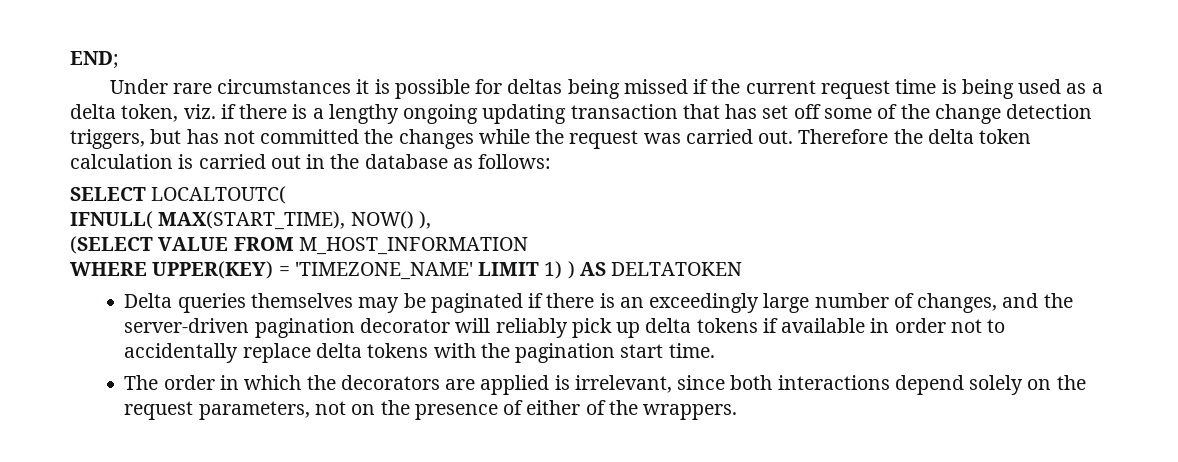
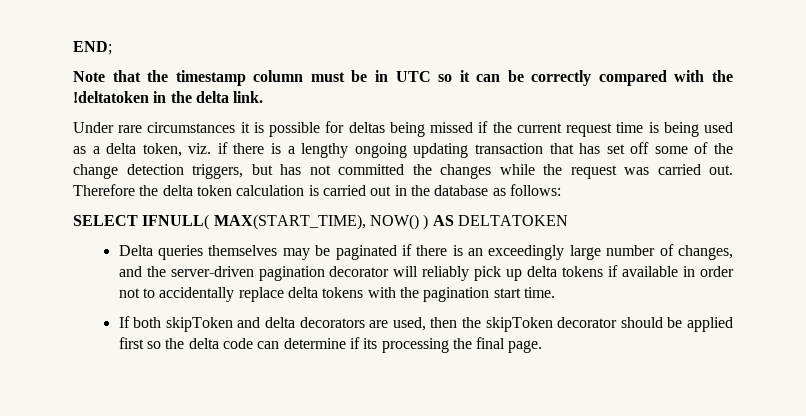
(119, 60) none -> [73,70,733,86] [73,91,264,103] // Note that the timestamp column must be in UTC so it can be correctly compared with the !deltatoken in the delta link.
[151,186,287,204] LOCALTOUTC( // -> (138, 220) none
[418,211,431,229] [70,236,528,255] [70,261,563,280] ), // (SELECT VALUE FROM M_HOST_INFORMATION // WHERE UPPER(KEY) = 'TIMEZONE_NAME' LIMIT 1) -> (419, 222) none
[124,375,1086,395] [124,400,738,420] The order in which the decorators are applied is irrelevant, since both interactions depend solely on the request parameters, not on the presence of either of the wrappers. -> [118,316,733,332] [118,337,543,353] If both skipToken and delta decorators are used, then the skipToken decorator should be applied first so the delta code can determine if its processing the final page.

